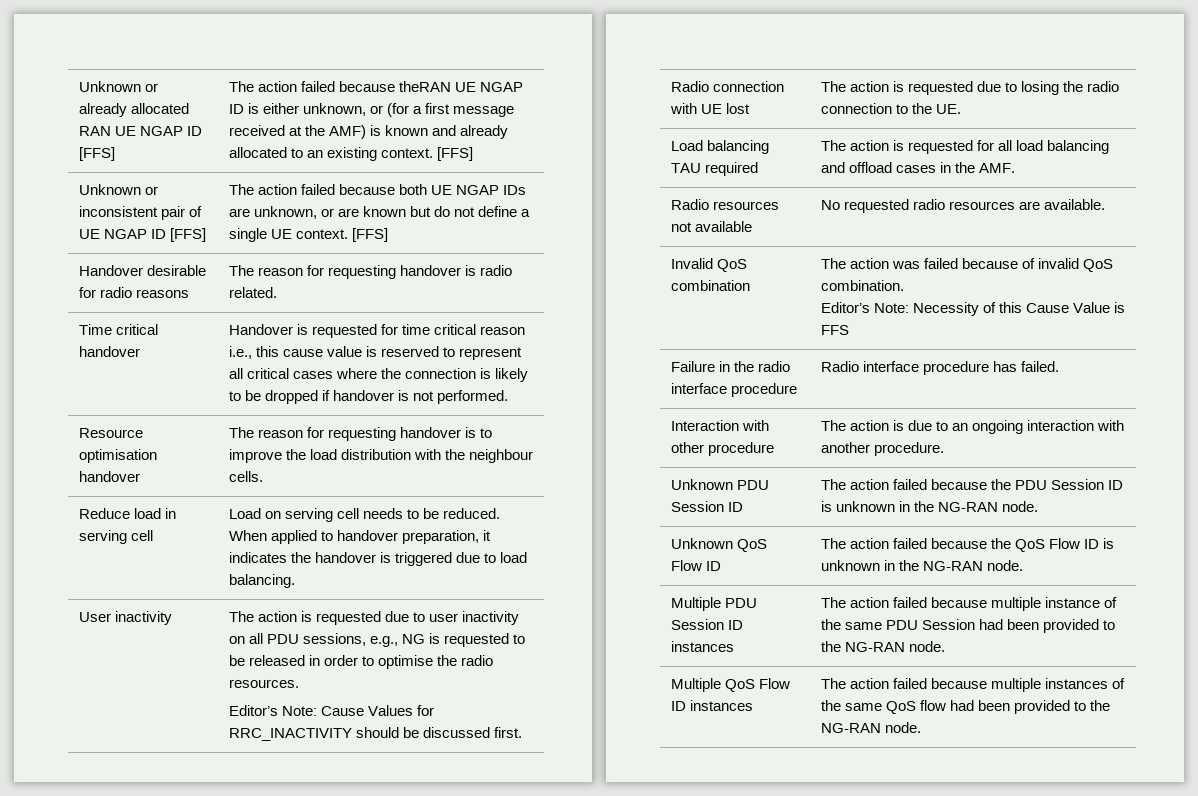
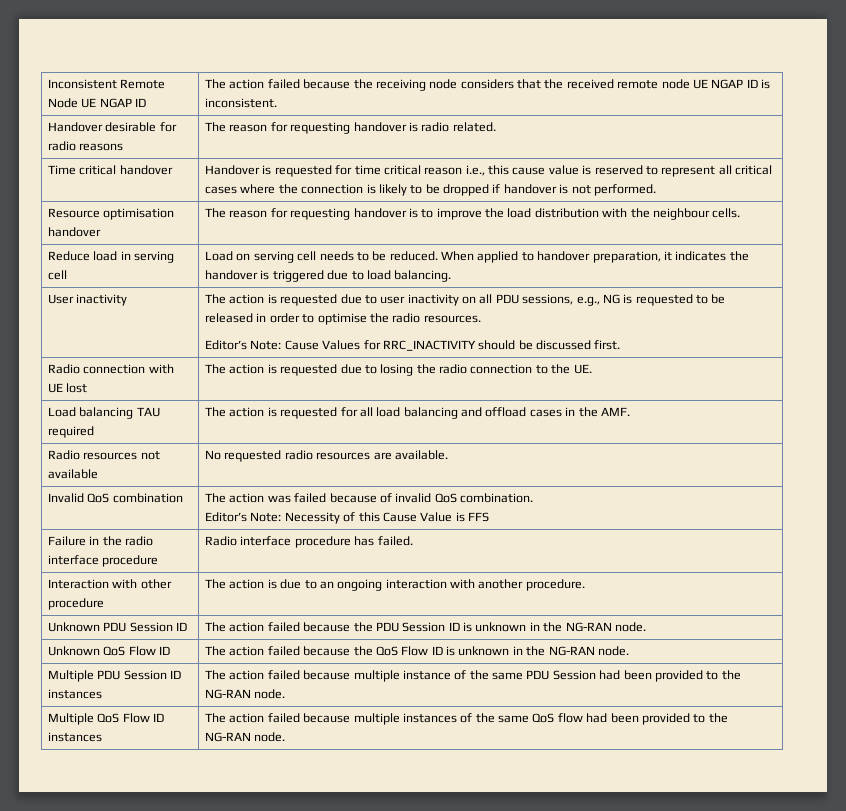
[78,81,158,92] [78,103,189,117] [78,126,202,136] [78,147,115,161] [228,81,524,92] [228,103,515,117] [228,125,509,139] [228,147,473,161] [78,184,158,195] [78,206,202,220] [78,228,206,242] [228,184,527,195] [228,206,531,219] [228,228,388,242] Unknown or already allocated RAN UE NGAP ID [FFS] | The action failed because theRAN UE NGAP ID is either unknown, or (for a first message received at the AMF) is known and already allocated to an existing context. [FFS] // Unknown or inconsistent pair of UE NGAP ID [FFS] | The action failed because both UE NGAP IDs are unknown, or are known but do not define a single UE context. [FFS] -> [48,79,166,89] [48,98,147,108] [205,79,771,91] [205,98,278,108] Inconsistent Remote Node UE NGAP ID | The action failed because the receiving node considers that the received remote node UE NGAP ID is inconsistent.

